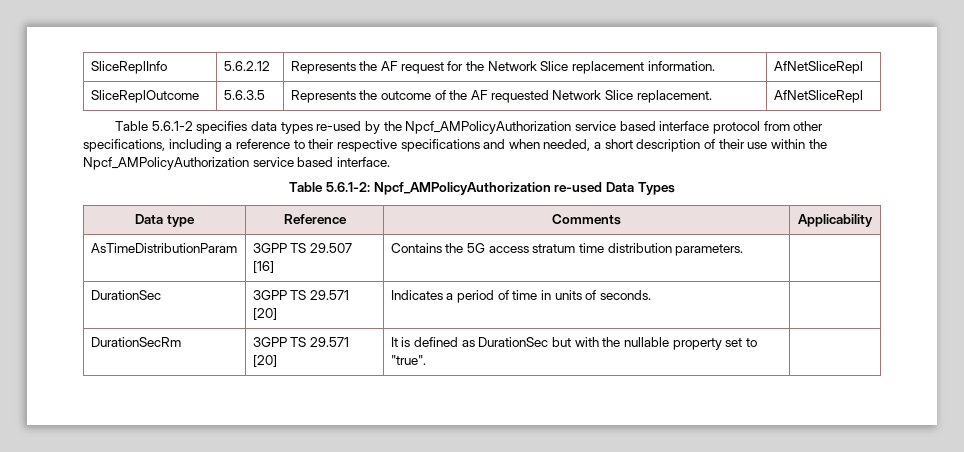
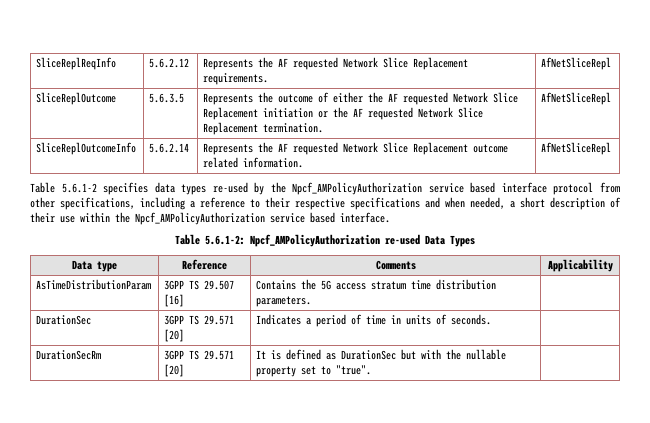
[90,61,167,74] SliceReplInfo -> [36,57,117,70] SliceReplReqInfo
[400,61,715,74] request for the Network Slice replacement information. -> [293,57,469,70] [203,73,269,85] requested Network Slice Replacement requirements.
[449,90,712,103] the AF requested Network Slice replacement. -> [333,92,519,105] [203,107,484,120] [203,122,324,135] [541,92,612,105] [36,142,137,155] [149,143,190,153] [203,142,509,155] [203,157,304,168] either the AF requested Network Slice Replacement initiation or the AF requested Network Slice Replacement termination. | AfNetSliceRepl // SliceReplOutcomeInfo | 5.6.2.14 | Represents the AF requested Network Slice Replacement outcome related information.

